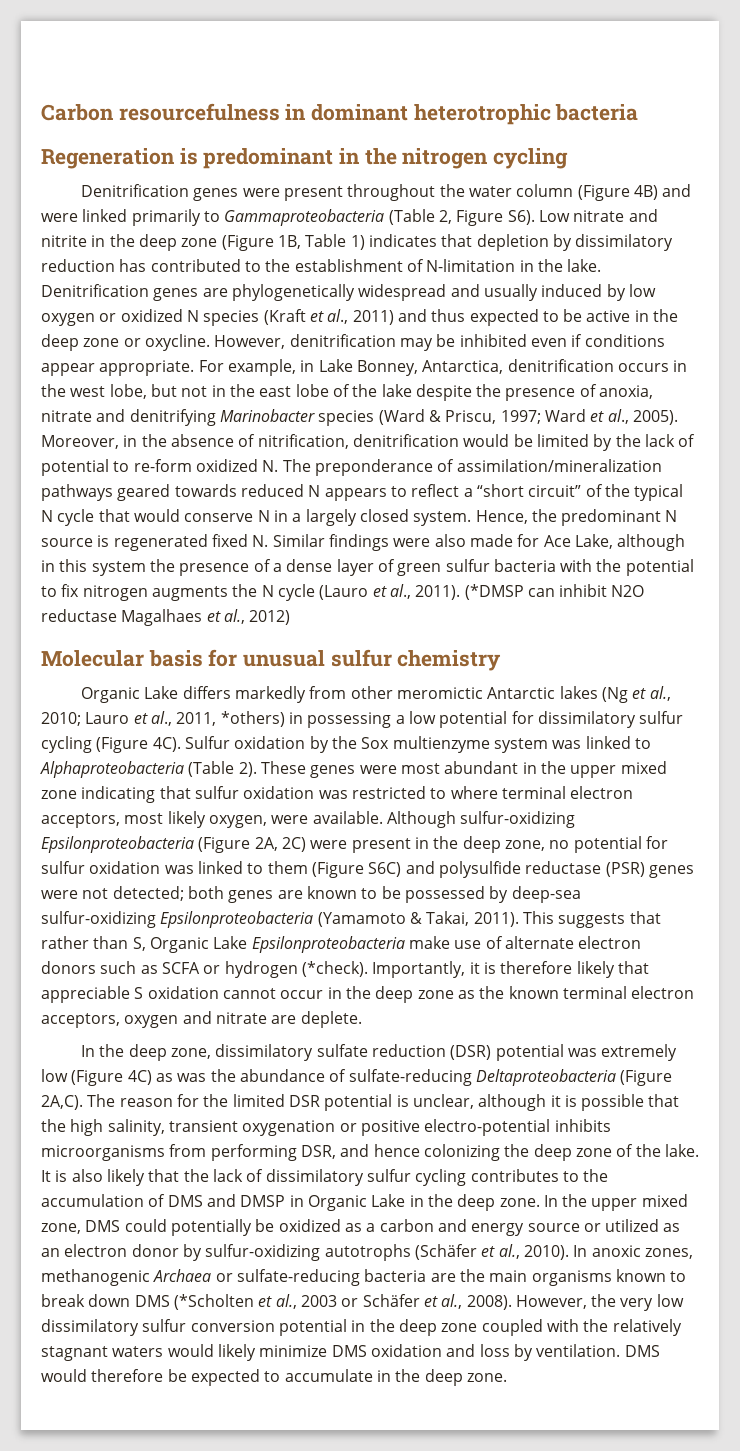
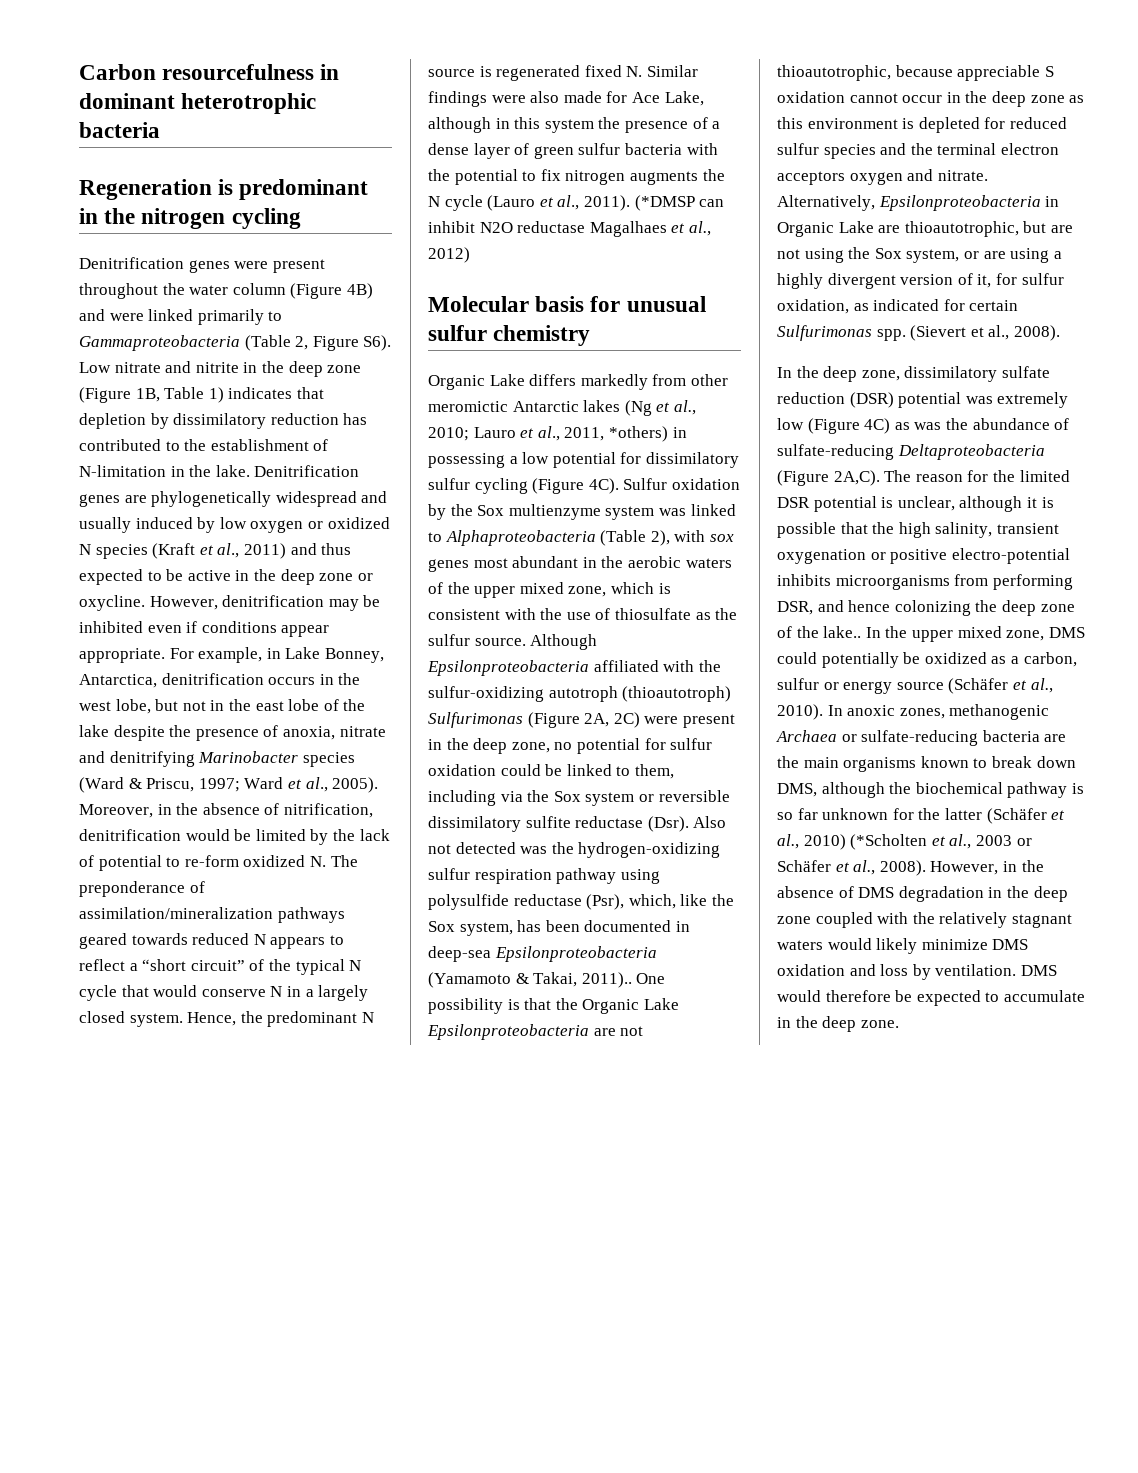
[238,761,667,778] [41,786,634,803] [41,811,576,828] [41,836,194,853] 2). These genes were most abundant in the upper mixed zone indicating that sulfur oxidation was restricted to where terminal electron acceptors, most likely oxygen, were available. Although sulfur-oxidizing Epsilonproteobacteria -> [650,530,734,546] [428,556,732,572] [428,582,671,598] [428,608,738,620] [428,634,598,650] [427,660,721,676] [428,686,732,702] [428,712,523,728] 2), with sox genes most abundant in the aerobic waters of the upper mixed zone, which is consistent with the use of thiosulfate as the sulfur source. Although Epsilonproteobacteria affiliated with the sulfur-oxidizing autotroph (thioautotroph) Sulfurimonas
[164,861,694,878] [41,886,581,903] [41,911,661,928] [41,936,642,953] [41,961,649,978] was linked to them (Figure S6C) and polysulfide reductase (PSR) genes were not detected; both genes are known to be possessed by deep-sea sulfur-oxidizing Epsilonproteobacteria (Yamamoto & Takai, 2011). This suggests that rather than S, Organic Lake Epsilonproteobacteria make use of alternate electron donors such as SCFA or hydrogen (*check). Importantly, it is therefore likely that -> [500,764,674,779] [428,790,730,806] [428,816,727,832] [428,842,721,858] [428,868,660,884] [428,894,734,910] [428,920,690,936] [428,946,657,962] [428,972,666,988] [428,998,679,1014] [427,1024,644,1040] [777,65,953,81] could be linked to them, including via the Sox system or reversible dissimilatory sulfite reductase (Dsr). Also not detected was the hydrogen-oxidizing sulfur respiration pathway using polysulfide reductase (Psr), which, like the Sox system, has been documented in deep-sea Epsilonproteobacteria (Yamamoto & Takai, 2011).. One possibility is that the Organic Lake Epsilonproteobacteria are not thioautotrophic, because
[479,986,695,999] [41,1013,120,1028] the known terminal electron acceptors, -> [777,117,1067,133] [777,143,1059,159] [777,171,845,185] this environment is depleted for reduced sulfur species and the terminal electron acceptors
[215,1011,362,1028] nitrate are deplete. -> [937,170,988,181] [777,195,1060,211] [777,221,1073,237] [777,247,1062,263] [777,273,1064,289] [777,299,1019,314] [777,325,1060,341] nitrate. Alternatively, Epsilonproteobacteria in Organic Lake are thioautotrophic, but are not using the Sox system, or are using a highly divergent version of it, for sulfur oxidation, as indicated for certain Sulfurimonas spp. (Sievert et al., 2008).
[664,1144,699,1157] [41,1169,609,1186] [41,1194,540,1211] lake. It is also likely that the lack of dissimilatory sulfur cycling contributes to the accumulation of DMS and DMSP in Organic Lake in the deep zone. -> [823,626,862,638] lake..
[379,1219,681,1236] [41,1244,411,1261] carbon and energy source or utilized as an electron donor by sulfur-oxidizing autotrophs -> [1023,652,1077,667] [777,678,944,694] carbon, sulfur or energy source
[134,1295,170,1307] DMS -> [777,782,1084,798] [777,808,1066,824] [777,834,846,850] DMS, although the biochemical pathway is so far unknown for the latter (Schäfer et al., 2010)
[591,1294,684,1311] [41,1319,347,1336] the very low dissimilatory sulfur conversion potential -> [1002,860,1044,872] [777,886,984,902] in the absence of DMS degradation

